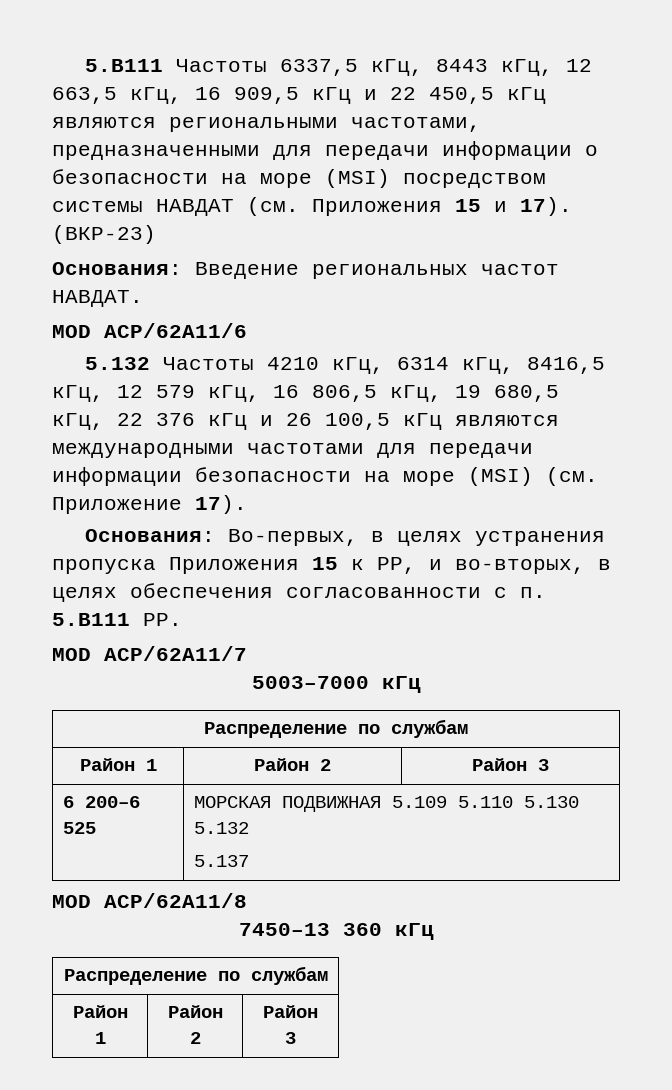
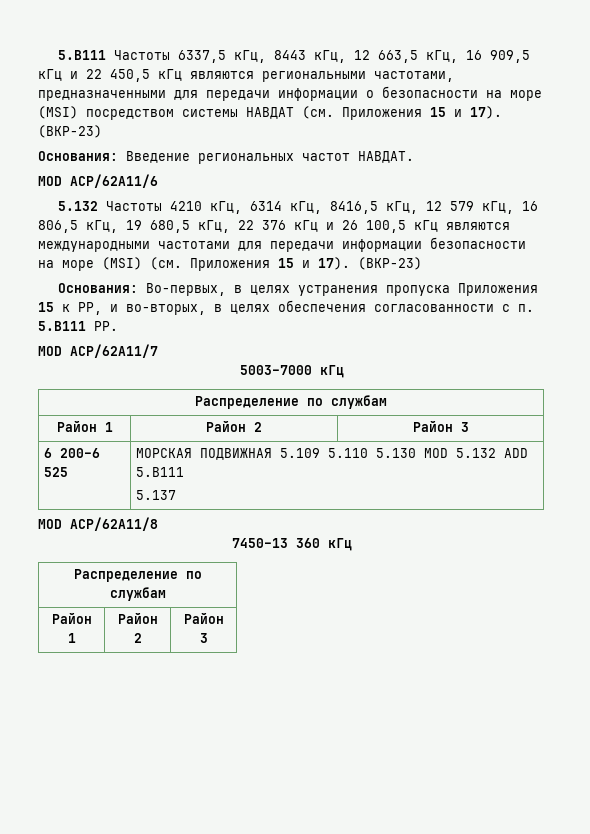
[52,495,247,514] Приложение 17). -> [190,257,422,271] Приложения 15 и 17). (ВКР-23)
[193,822,249,834] 5.132 -> [424,448,529,458] [136,467,185,477] MOD 5.132 ADD 5.B111

